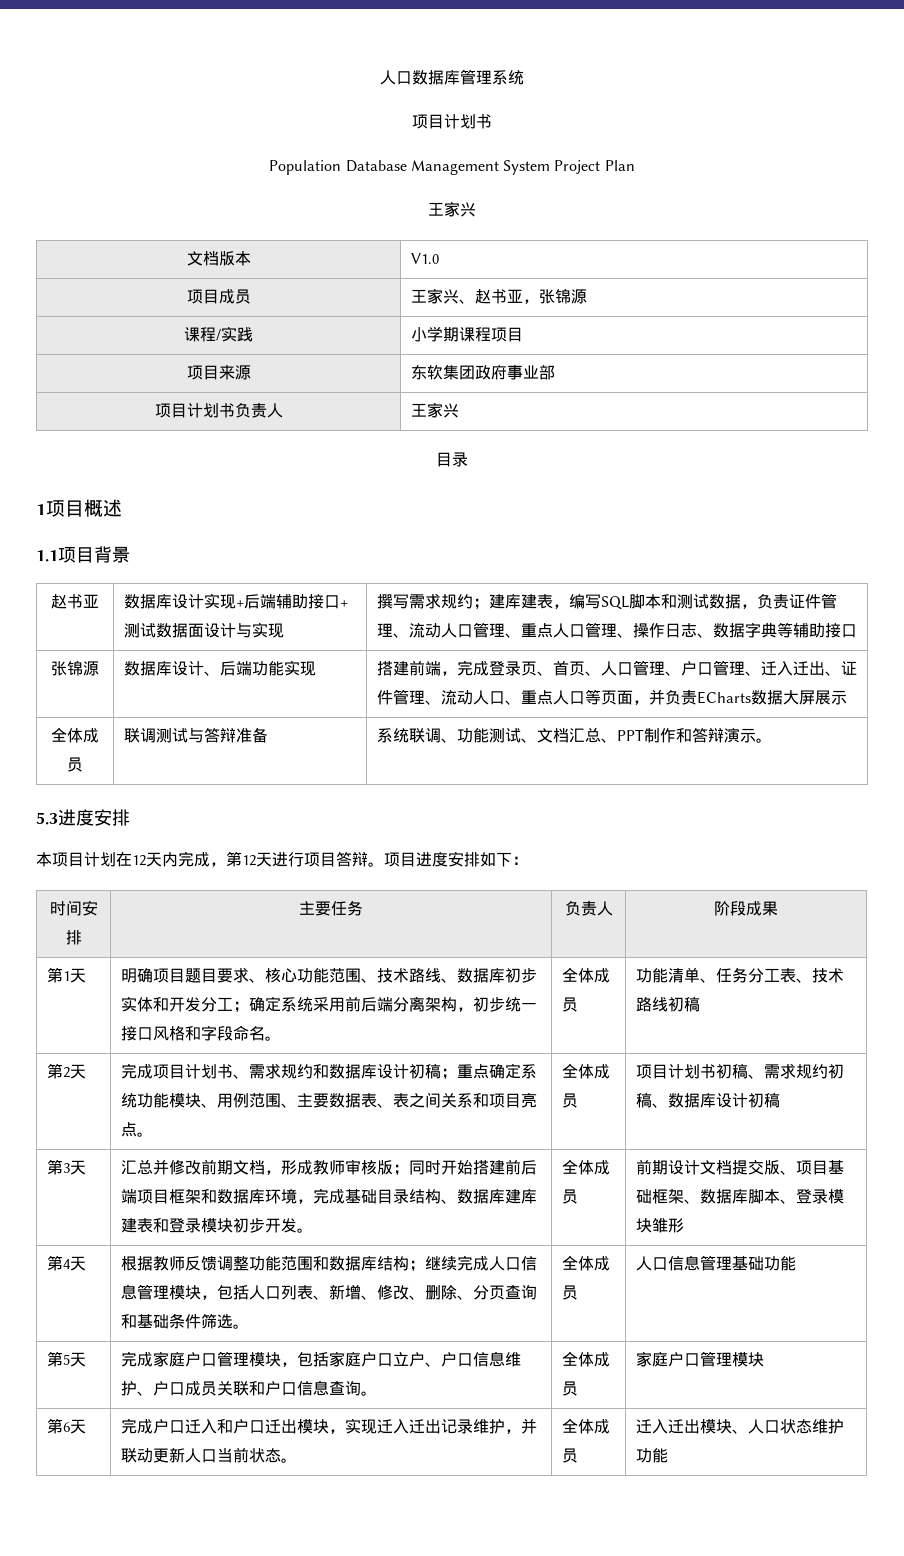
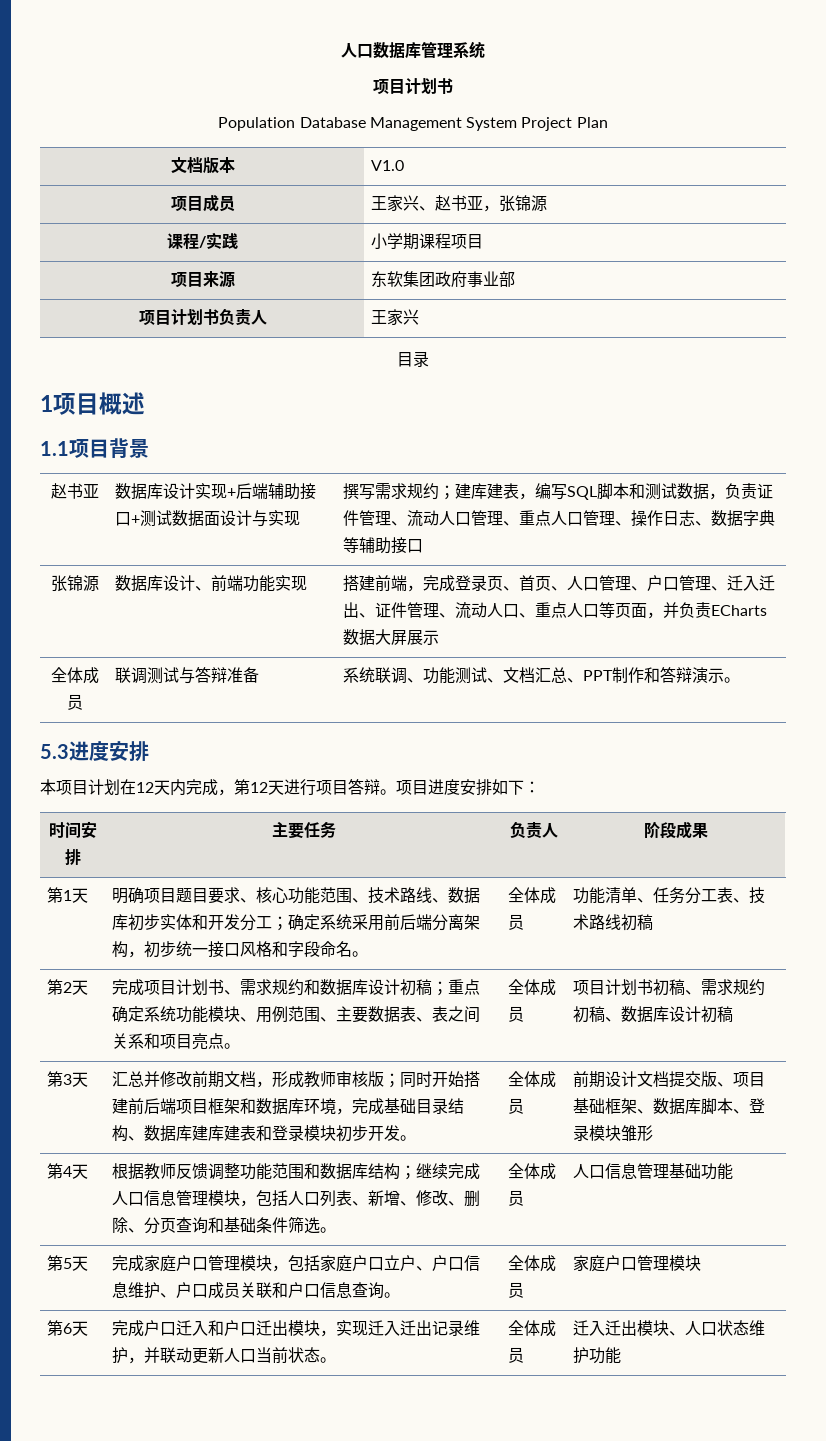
[428,201,476,217] // 王家兴 -> (608, 122) none
[219,661,236,676] 后 -> [211,575,228,592] 前

